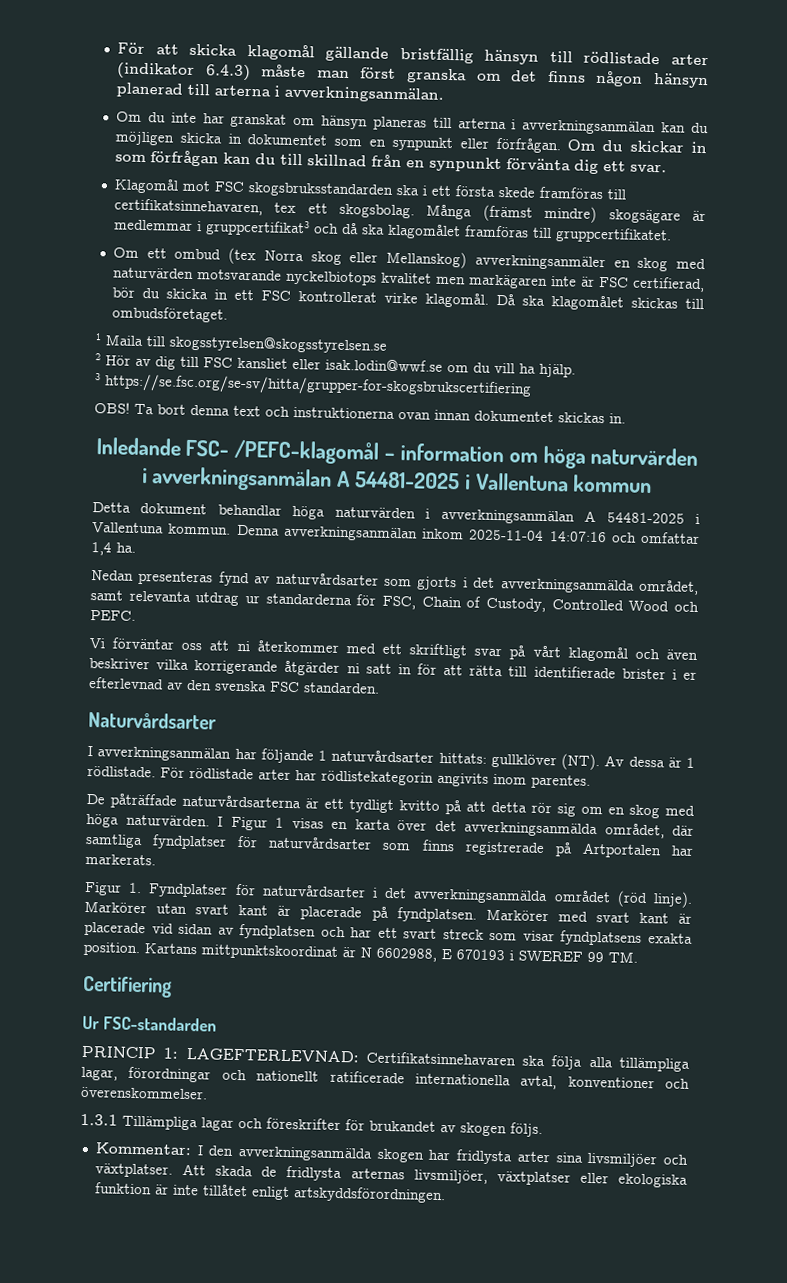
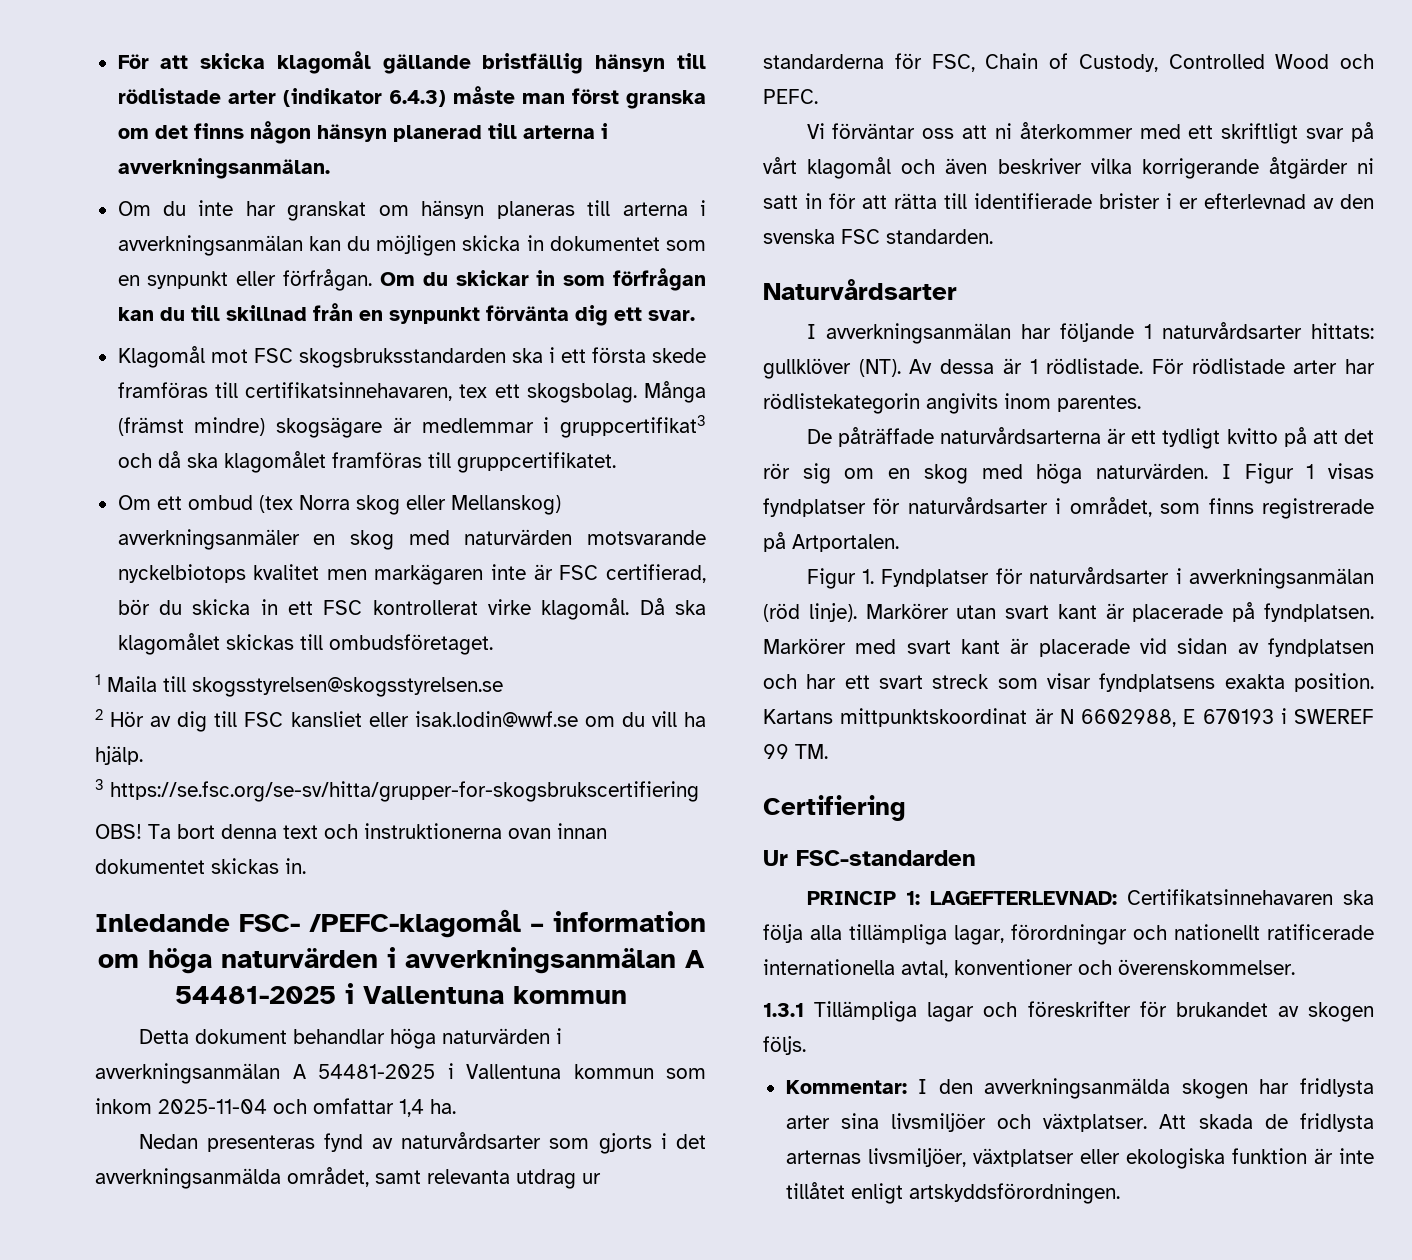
[168,523,418,542] kommun. Denna avverkningsanmälan -> [573,1064,706,1079] kommun som
[549,531,607,543] 14:07:16 -> (267, 1106) none
[491,801,527,813] detta -> [1344,429,1374,444] det
[331,819,694,839] [85,833,143,849] en karta över det avverkningsanmälda området, där samtliga -> (1374, 471) none
(373, 843) none -> [1055,497,1152,517] i området,
[581,842,694,859] [85,853,156,866] Artportalen har markerats. -> [792,534,899,552] Artportalen.
[384,887,611,905] det avverkningsanmälda området -> [1189,568,1374,589] avverkningsanmälan

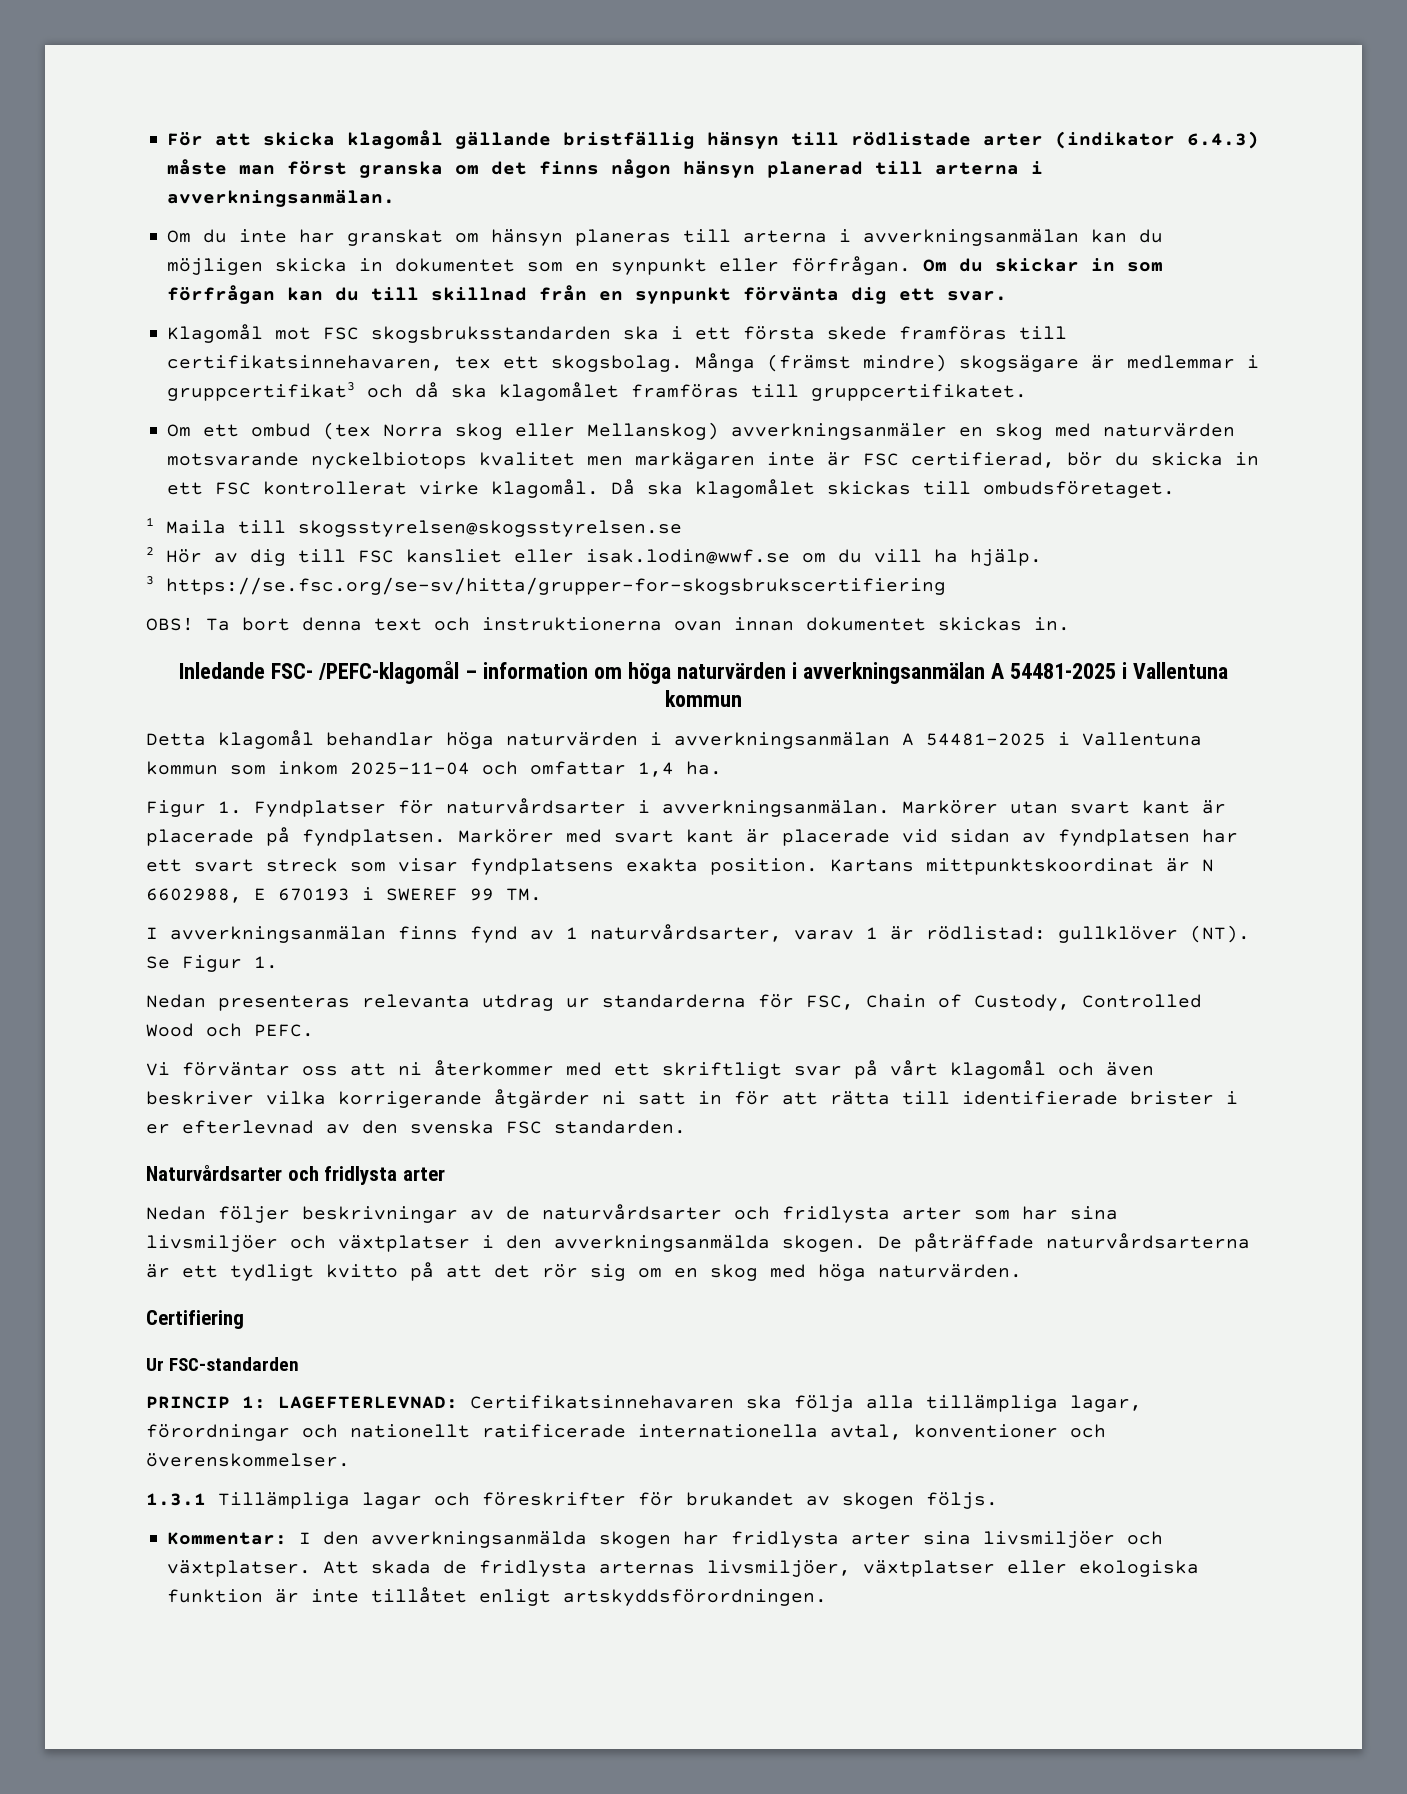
[194,1029,287,1044] dokument -> [218,730,314,749] klagomål
[138,1132,706,1154] [95,1167,421,1189] Nedan presenteras fynd av naturvårdsarter som gjorts i det avverkningsanmälda området, samt -> [146,798,1226,817] [146,827,1238,846] [146,858,1214,875] [146,887,542,903] [146,924,1250,943] [146,955,278,972] [146,994,350,1011] Figur 1. Fyndplatser för naturvårdsarter i avverkningsanmälan. Markörer utan svart kant är placerade på fyndplatsen. Markörer med svart kant är placerade vid sidan av fyndplatsen har ett svart streck som visar fyndplatsens exakta position. Kartans mittpunktskoordinat är N 6602988, E 670193 i SWEREF 99 TM. // I avverkningsanmälan finns fynd av 1 naturvårdsarter, varav 1 är rödlistad: gullklöver (NT). Se Figur 1. // Nedan presenteras
[806,322,1374,344] [763,358,1375,379] [763,393,1141,414] // I avverkningsanmälan har följande 1 naturvårdsarter hittats: gullklöver (NT). Av dessa är 1 rödlistade. För rödlistade arter har rödlistekategorin angivits inom parentes. // -> [287,1166,445,1185] [146,1204,1118,1223] [146,1235,866,1252] och fridlysta arter // Nedan följer beskrivningar av de naturvårdsarter och fridlysta arter som har sina livsmiljöer och växtplatser i den avverkningsanmälda skogen.
[1221,463,1374,484] [763,497,1374,519] [763,532,899,552] [806,567,1374,589] [763,602,1374,622] [763,638,1374,657] [763,673,1374,692] [763,708,1374,727] [763,744,828,759] I Figur 1 visas fyndplatser för naturvårdsarter i området, som finns registrerade på Artportalen. // Figur 1. Fyndplatser för naturvårdsarter i avverkningsanmälan (röd linje). Markörer utan svart kant är placerade på fyndplatsen. Markörer med svart kant är placerade vid sidan av fyndplatsen och har ett svart streck som visar fyndplatsens exakta position. Kartans mittpunktskoordinat är N 6602988, E 670193 i SWEREF 99 TM. -> (1022, 1271) none

